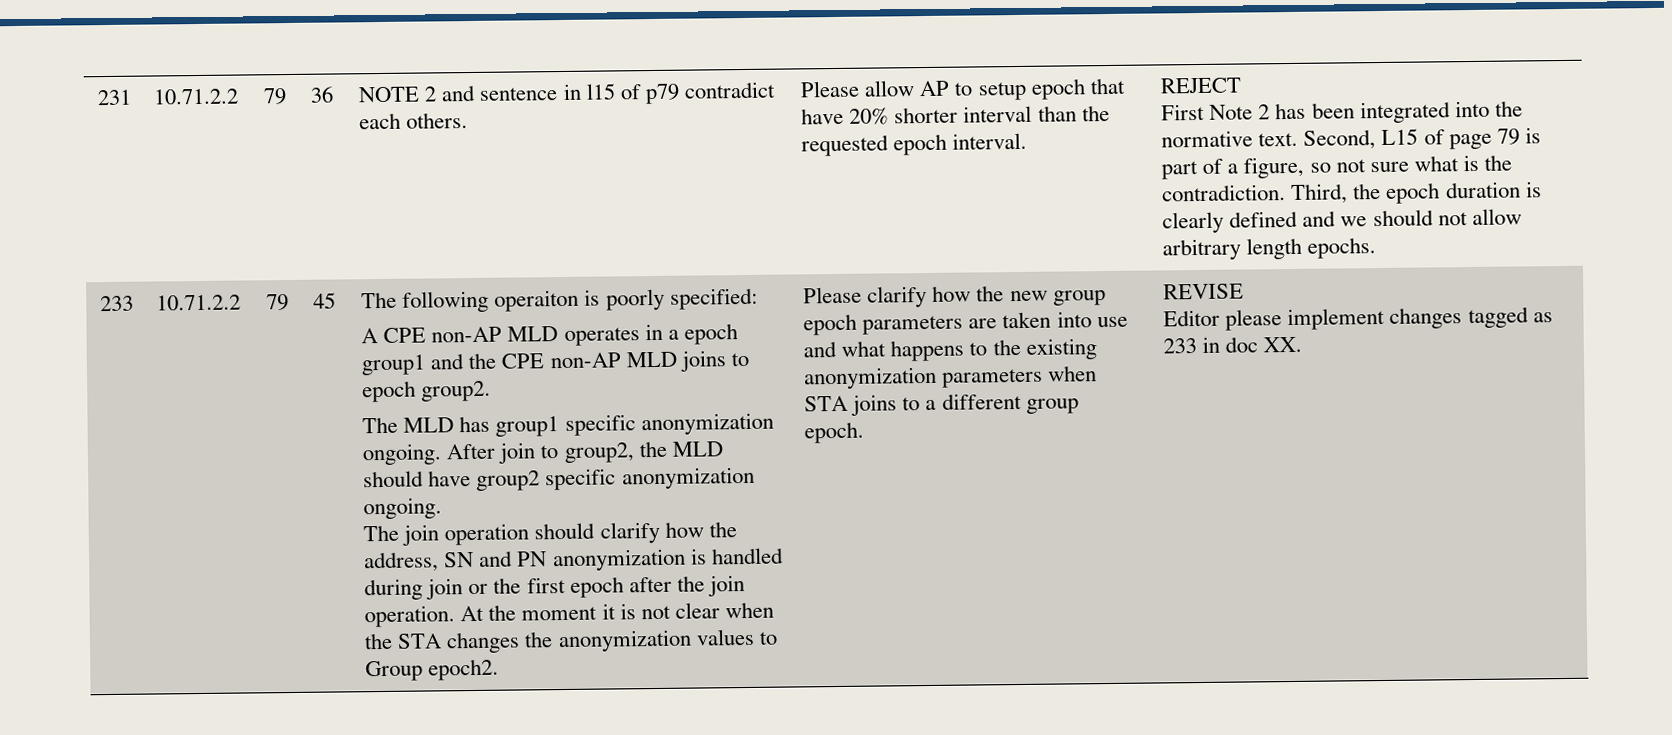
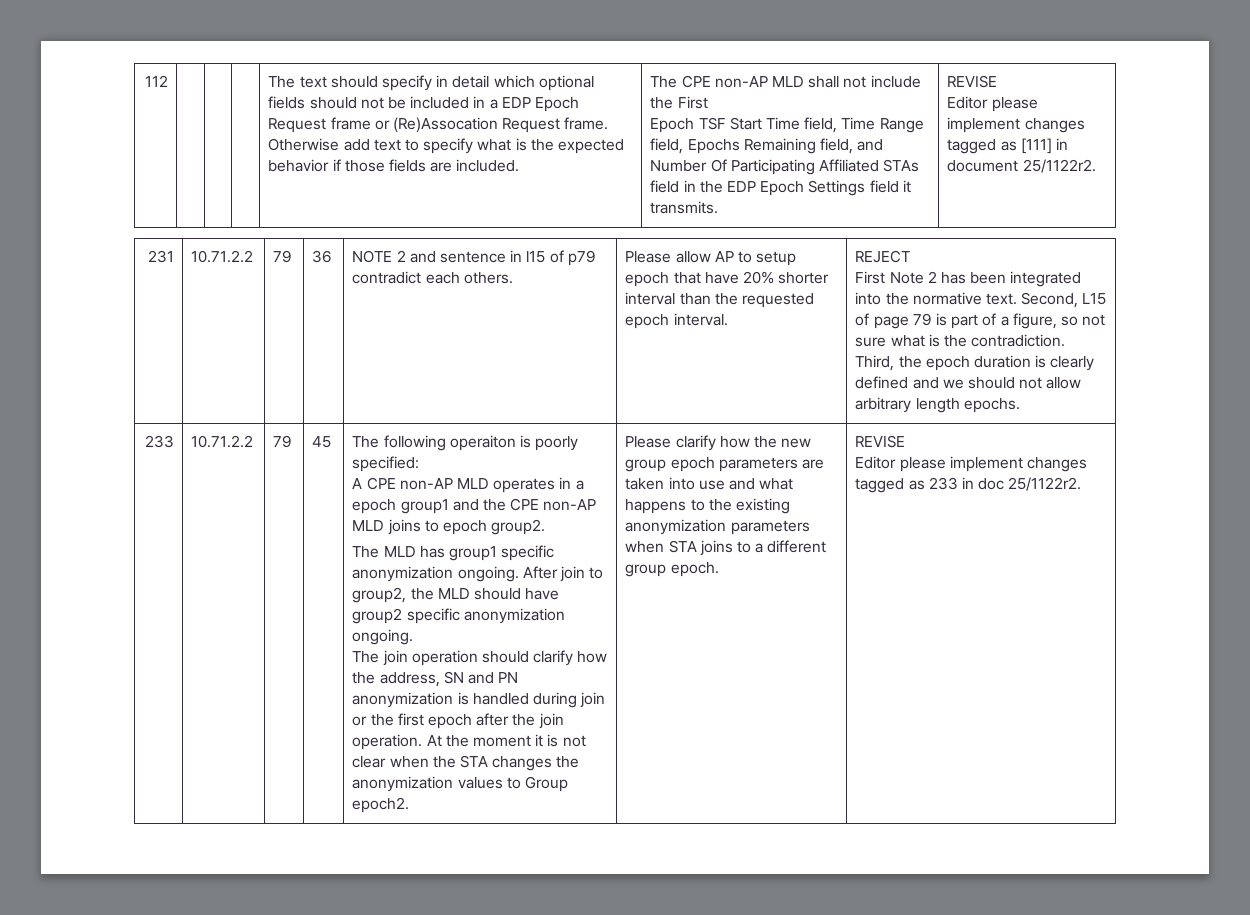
(96, 97) none -> [144,75,168,87] [268,75,594,91] [268,96,579,112] [268,117,609,133] [268,138,624,154] [268,159,520,172] [650,75,921,88] [650,96,708,109] [650,117,924,133] [650,138,884,154] [650,159,920,175] [650,180,911,196] [650,201,719,214] [947,75,998,88] [947,96,1038,112] [947,117,1085,133] [947,138,1068,154] [947,159,1096,173] 112 | | | | The text should specify in detail which optional fields should not be included in a EDP Epoch Request frame or (Re)Assocation Request frame. Otherwise add text to specify what is the expected behavior if those fields are included. | The CPE non-AP MLD shall not include the First // Epoch TSF Start Time field, Time Range field, Epochs Remaining field, and Number Of Participating Affiliated STAs field in the EDP Epoch Settings field it transmits. | REVISE // Editor please implement changes tagged as [111] in document 25/1122r2. //
[1263,336,1303,353] XX. -> [1008,477,1082,491] 25/1122r2.

